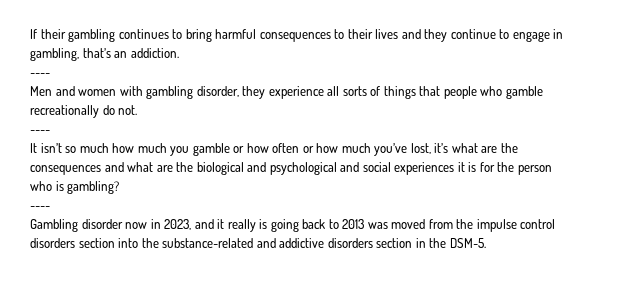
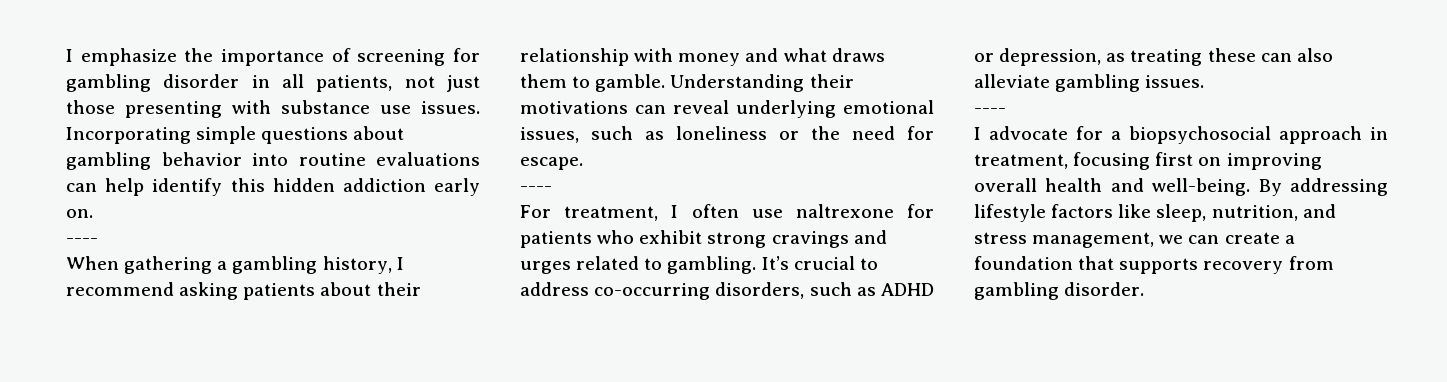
[30,29,564,42] [30,48,179,61] [30,73,50,77] [30,86,543,99] [30,105,138,118] [30,130,50,134] [30,143,518,156] [30,162,552,175] [30,181,120,194] [30,206,50,210] [30,219,556,232] [30,238,486,248] If their gambling continues to bring harmful consequences to their lives and they continue to engage in gambling, that’s an addiction. // ---- // Men and women with gambling disorder, they experience all sorts of things that people who gamble recreationally do not. // ---- // It isn’t so much how much you gamble or how often or how much you’ve lost, it’s what are the consequences and what are the biological and psychological and social experiences it is for the person who is gambling? // ---- // Gambling disorder now in 2023, and it really is going back to 2013 was moved from the impulse control disorders section into the substance-related and addictive disorders section in the DSM-5. -> [66,48,481,66] [66,74,480,92] [66,100,480,118] [66,126,405,144] [66,152,480,170] [66,178,481,196] [66,209,93,218] [66,238,98,244] [66,256,404,274] [66,282,421,300] [520,48,885,66] [520,74,854,92] [520,100,934,118] [520,126,934,143] [520,157,583,170] [520,186,552,192] [520,204,935,221] [520,230,887,248] [520,256,878,274] [520,282,934,300] [974,48,1333,66] [974,74,1205,92] [974,108,1006,114] [974,126,1388,144] [974,152,1322,170] [974,178,1388,196] [974,204,1336,222] [974,232,1295,248] [974,256,1334,274] [974,282,1145,300] I emphasize the importance of screening for gambling disorder in all patients, not just those presenting with substance use issues. Incorporating simple questions about gambling behavior into routine evaluations can help identify this hidden addiction early on. // ---- // When gathering a gambling history, I recommend asking patients about their relationship with money and what draws them to gamble. Understanding their motivations can reveal underlying emotional issues, such as loneliness or the need for escape. // ---- // For treatment, I often use naltrexone for patients who exhibit strong cravings and urges related to gambling. It’s crucial to address co-occurring disorders, such as ADHD or depression, as treating these can also alleviate gambling issues. // ---- // I advocate for a biopsychosocial approach in treatment, focusing first on improving overall health and well-being. By addressing lifestyle factors like sleep, nutrition, and stress management, we can create a foundation that supports recovery from gambling disorder.

